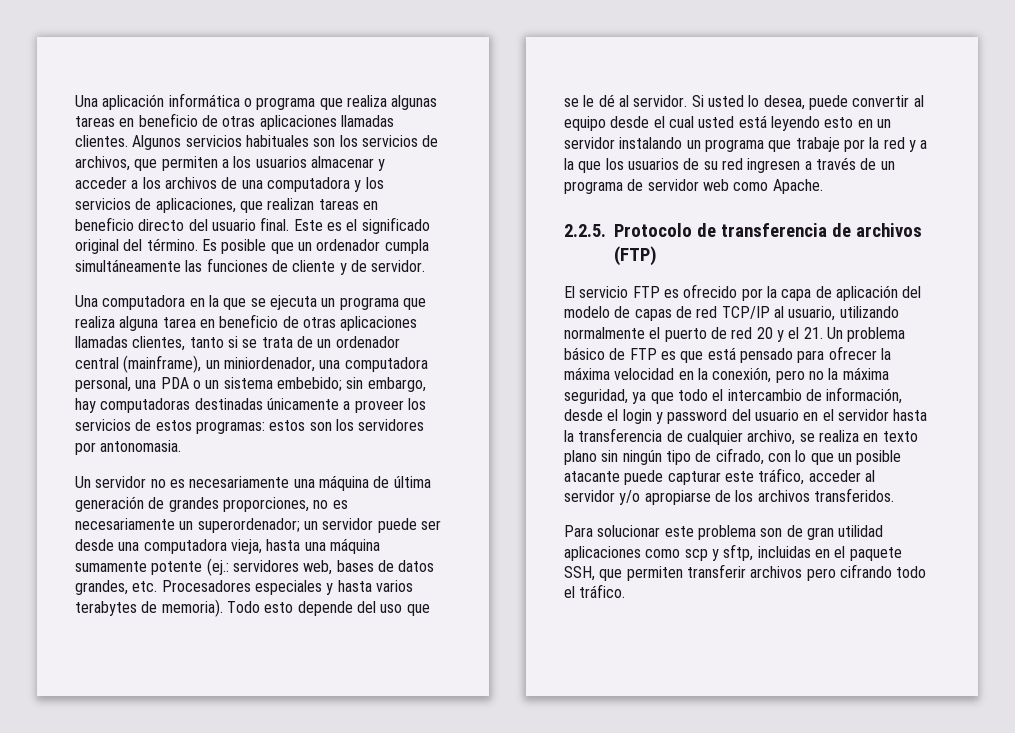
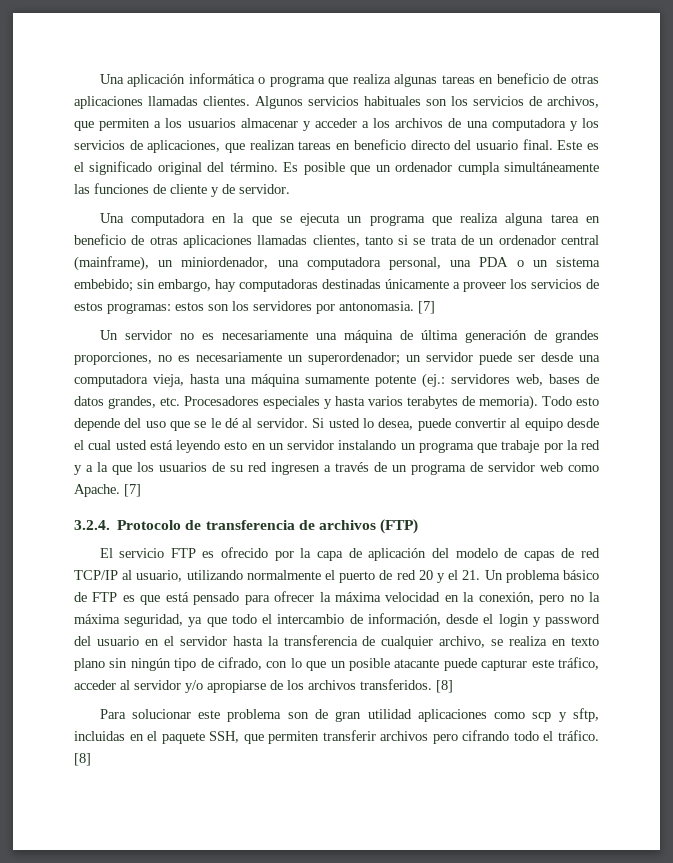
(182, 446) none -> [418,301,435,314] [7]
[564,224,606,237] // 2.2.5. -> [124,484,141,497] [74,520,110,530] [7] // 3.2.4.
(894, 495) none -> [436,680,453,693] [8]
(626, 591) none -> [74,753,91,766] [8]

